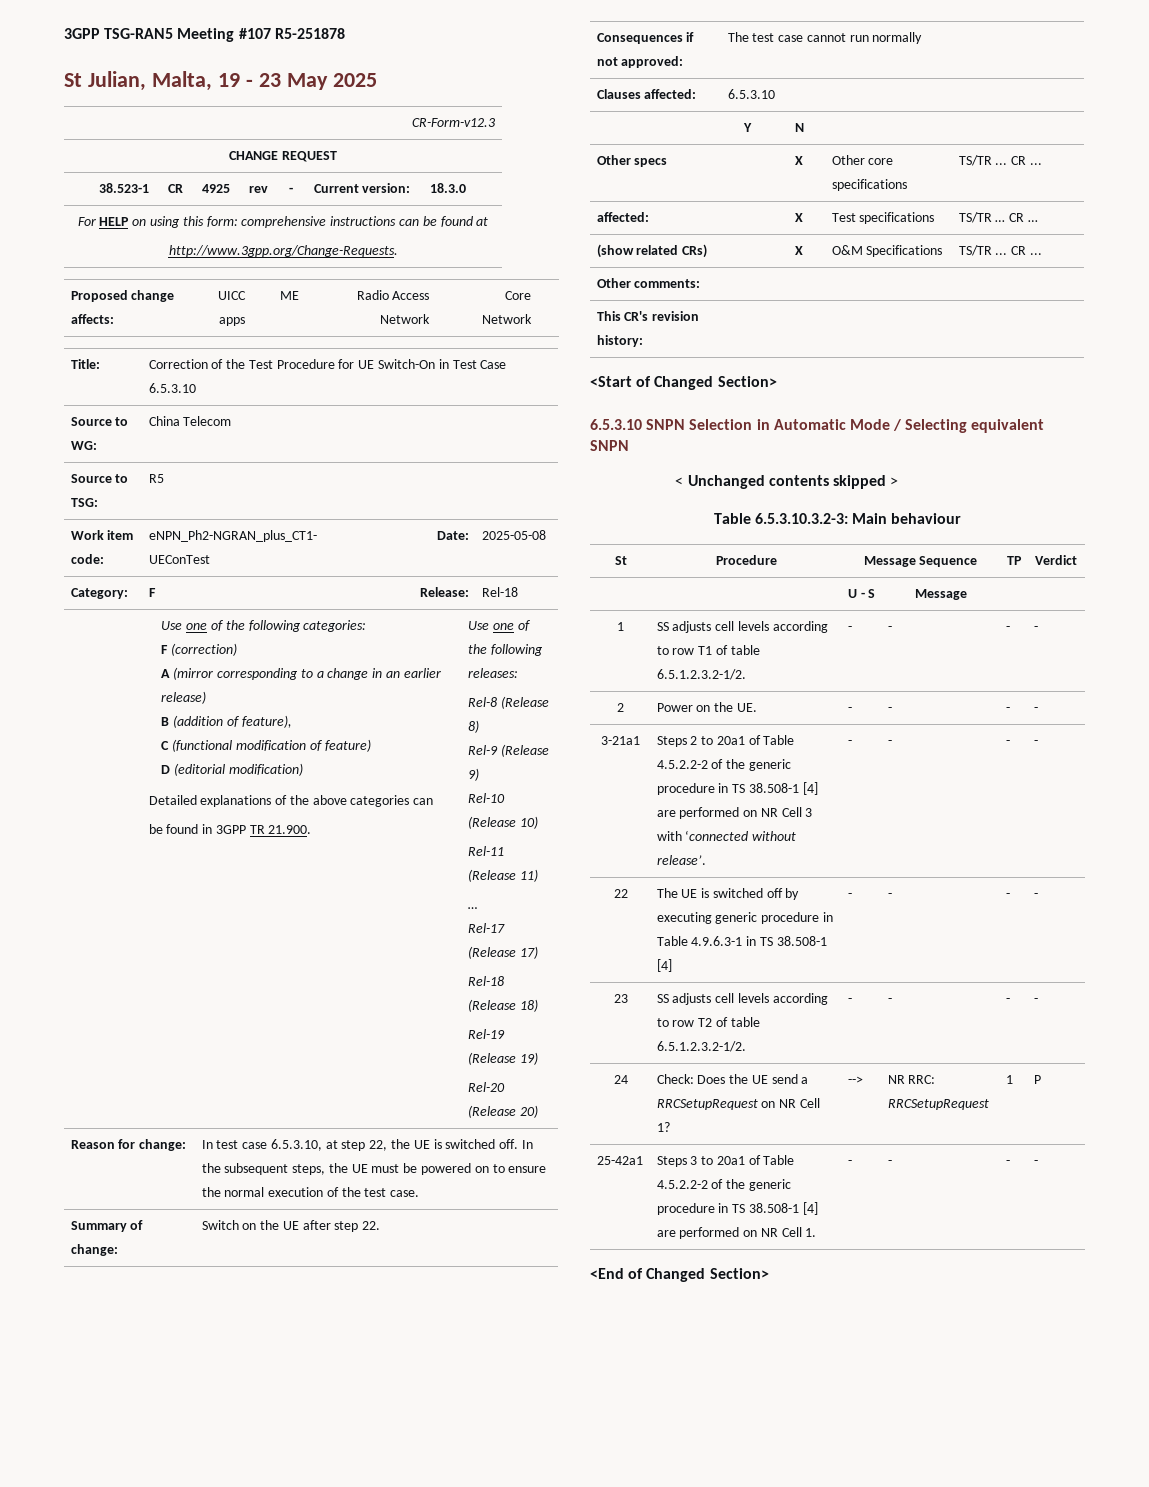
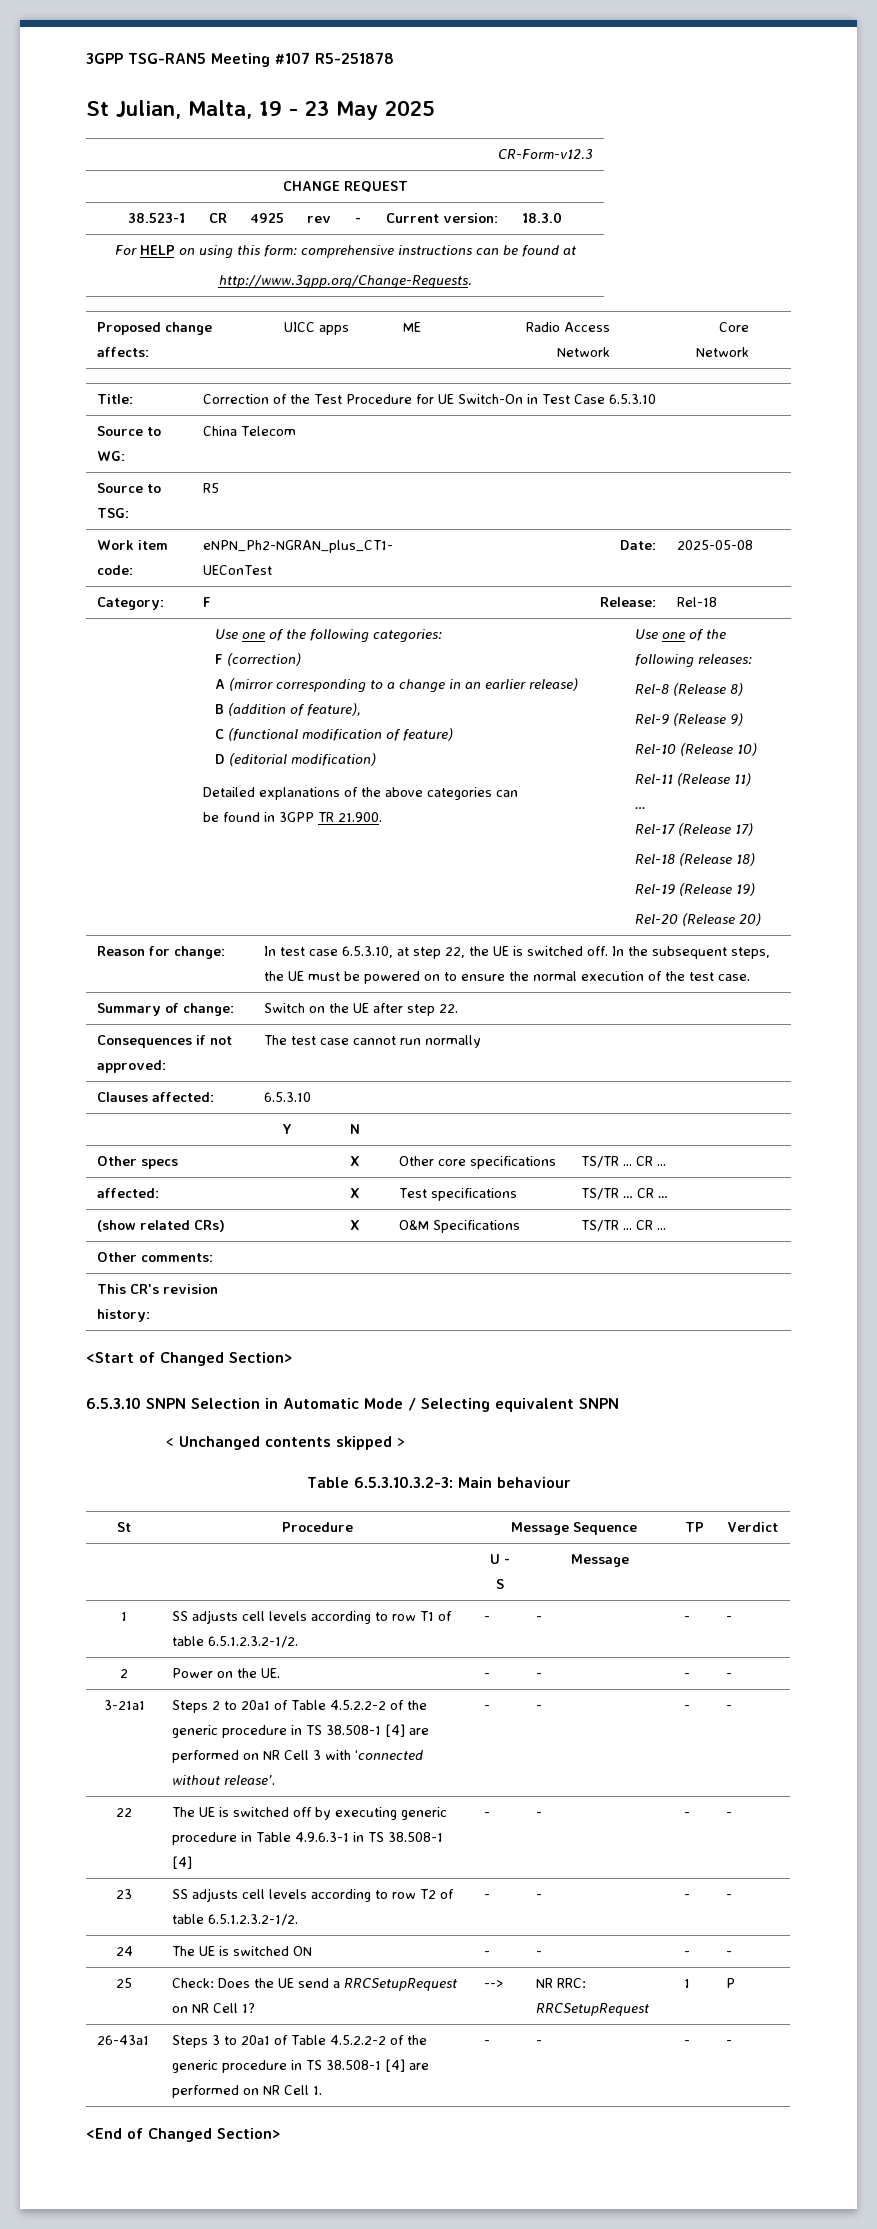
(628, 1079) none -> [172,1946,313,1956] [484,1951,491,1956] [536,1951,543,1956] [684,1951,691,1956] [726,1951,733,1956] [116,1978,132,1988] | The UE is switched ON | - | - | - | - // 25
[596,1156,643,1165] 25-42a1 -> [97,2035,150,2045] 26-43a1

